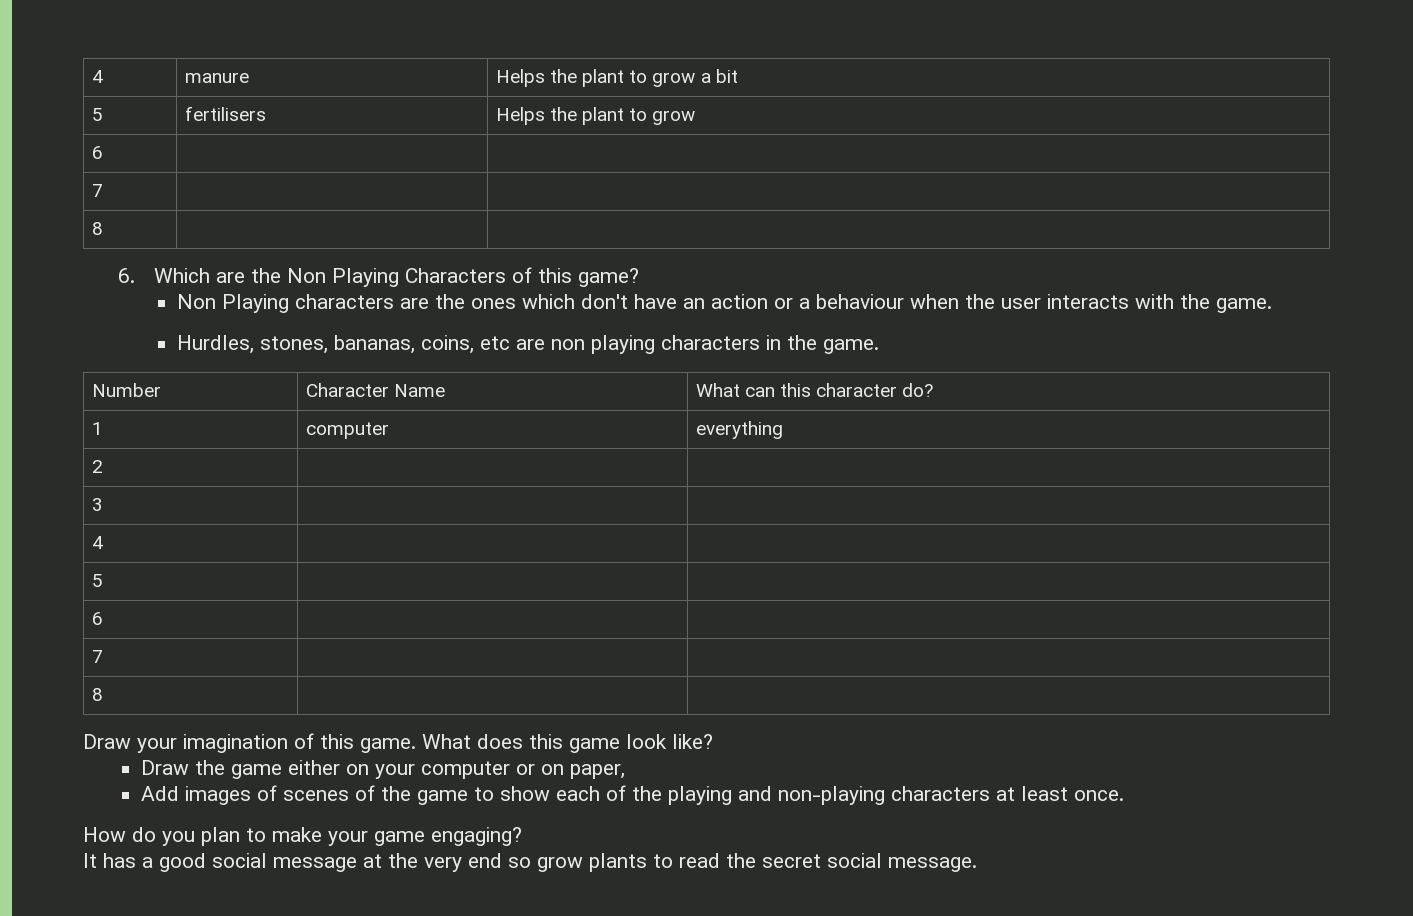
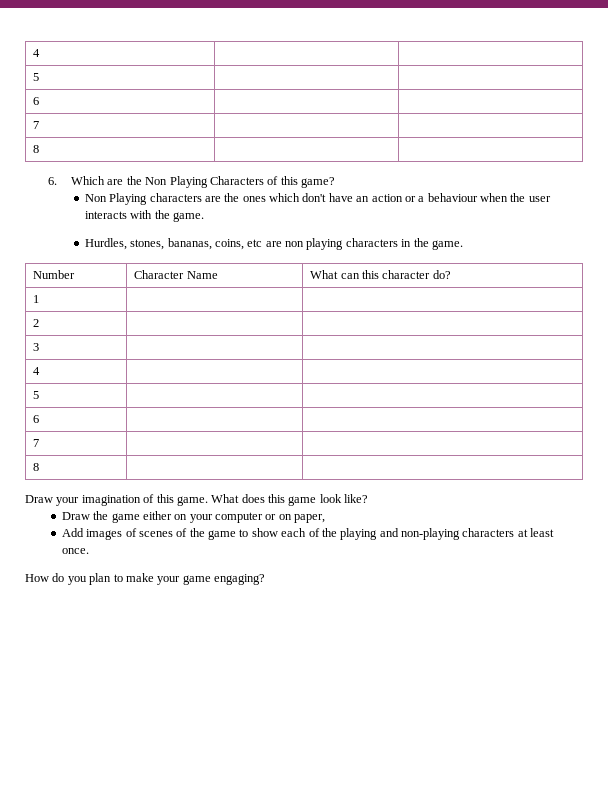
[91,70,103,83] [184,73,249,83] [495,69,738,87] [91,108,103,121] [184,106,266,121] [495,107,696,125] 4 | manure | Helps the plant to grow a bit // 5 | fertilisers | Helps the plant to grow -> [33,49,41,57] [33,73,40,81] 4 | | // 5 | |
[305,422,389,439] [695,421,783,439] computer | everything -> (40, 299) |
[83,853,977,872] // It has a good social message at the very end so grow plants to read the secret social message. -> (265, 579) none

